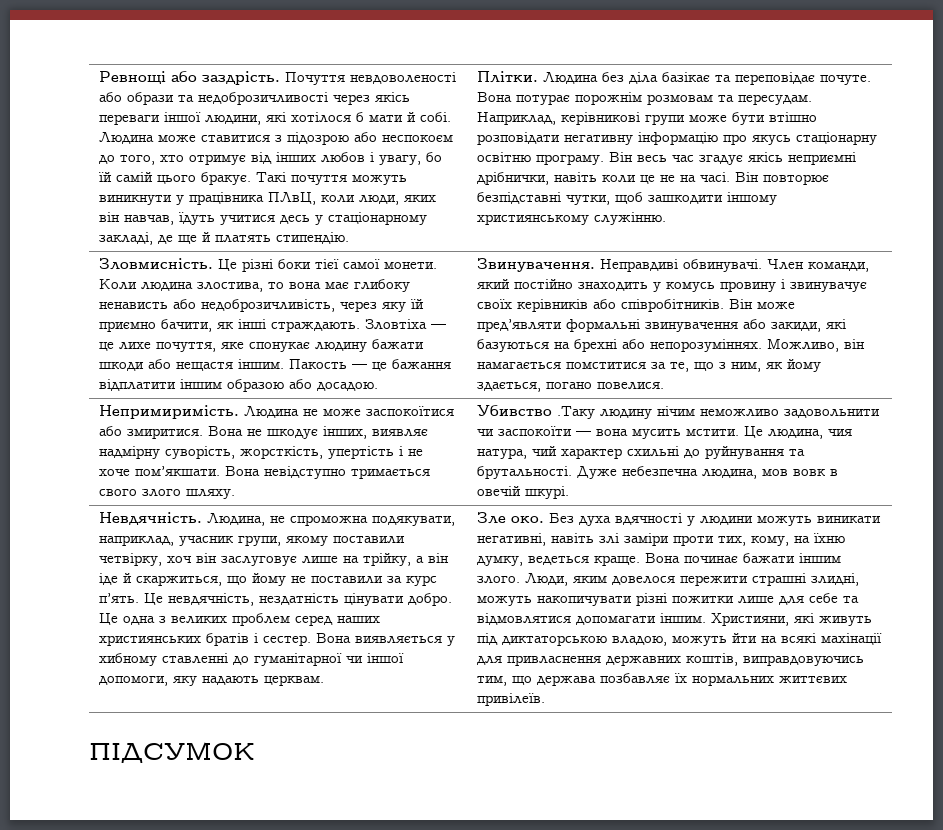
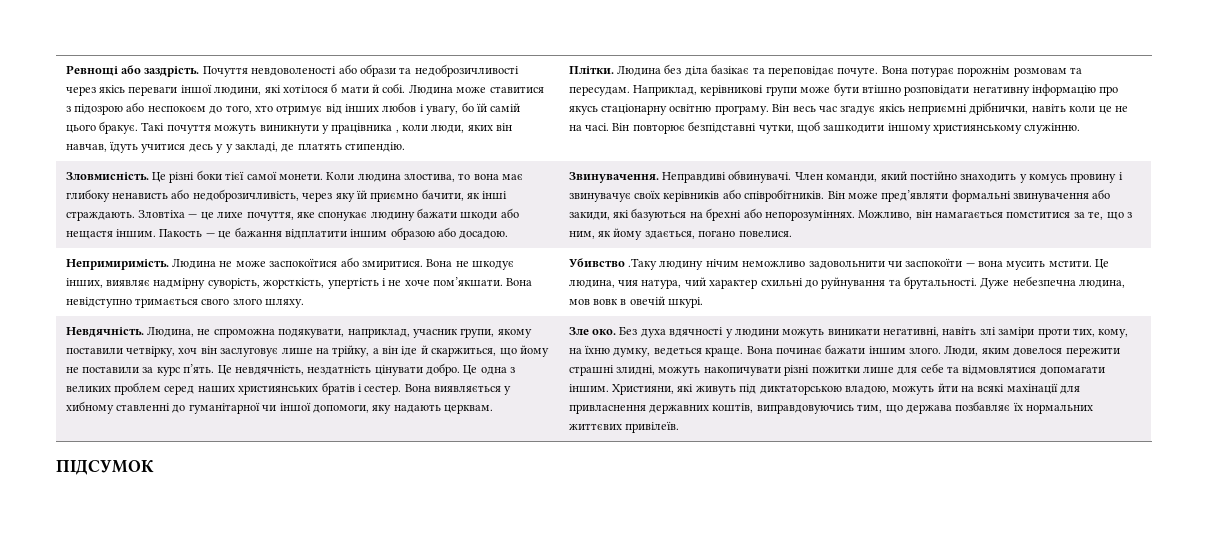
[268,192,317,205] ПЛвЦ, -> [395,129,399,133] ,
[328,212,428,225] стаціонарному -> [225,144,233,153] у
[178,232,212,244] ще й -> (295, 148) none

